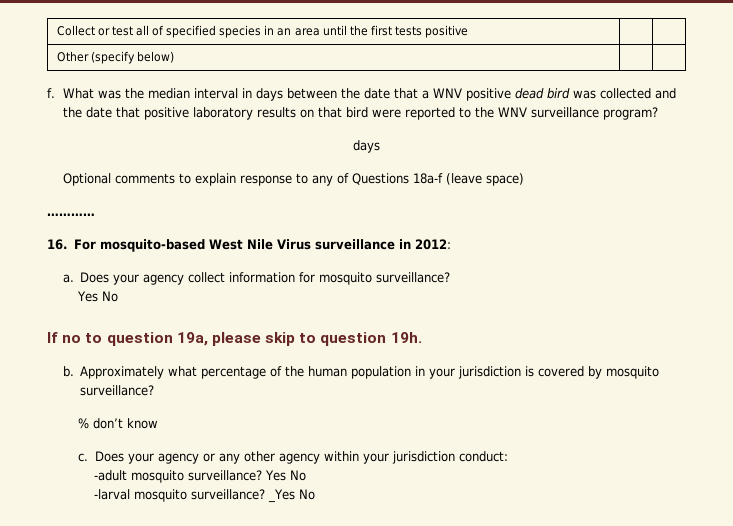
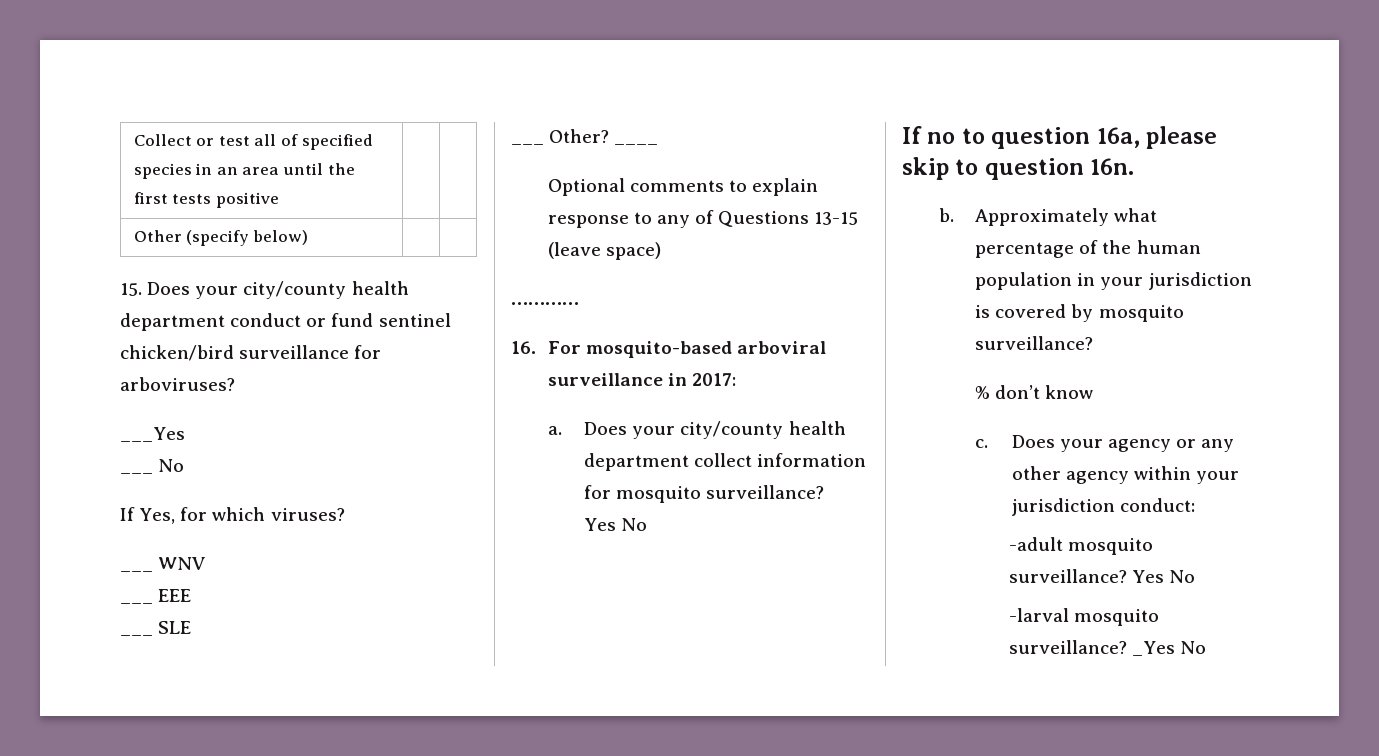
[47,88,676,101] [62,107,658,120] [353,140,380,153] f. What was the median interval in days between the date that a WNV positive dead bird was collected and the date that positive laboratory results on that bird were reported to the WNV surveillance program? // days -> [120,281,409,299] [120,313,451,331] [120,345,382,361] [120,377,235,391] [120,427,185,442] [120,472,153,474] [158,459,185,472] [120,507,345,524] [120,570,153,572] [158,557,207,570] [120,602,153,604] [158,589,192,602] [120,634,153,636] [158,621,192,634] [511,143,544,145] [549,129,610,143] [614,143,659,145] 15. Does your city/county health department conduct or fund sentinel chicken/bird surveillance for arboviruses? // ___Yes // ___ No // If Yes, for which viruses? // ___ WNV // ___ EEE // ___ SLE // ___ Other? ____
[412,173,443,184] 18a-f -> [814,212,859,225] 13-15
[208,239,311,250] West Nile Virus -> [736,341,826,354] arboviral
[414,239,451,250] 2012: -> [691,373,736,386] 2017:
[143,274,185,285] agency -> [680,421,846,439] [584,453,690,471] city/county health department
[176,332,208,346] 19a, -> [1096,127,1140,148] 16a,
[390,332,422,343] 19h. -> [1090,158,1135,175] 16n.

